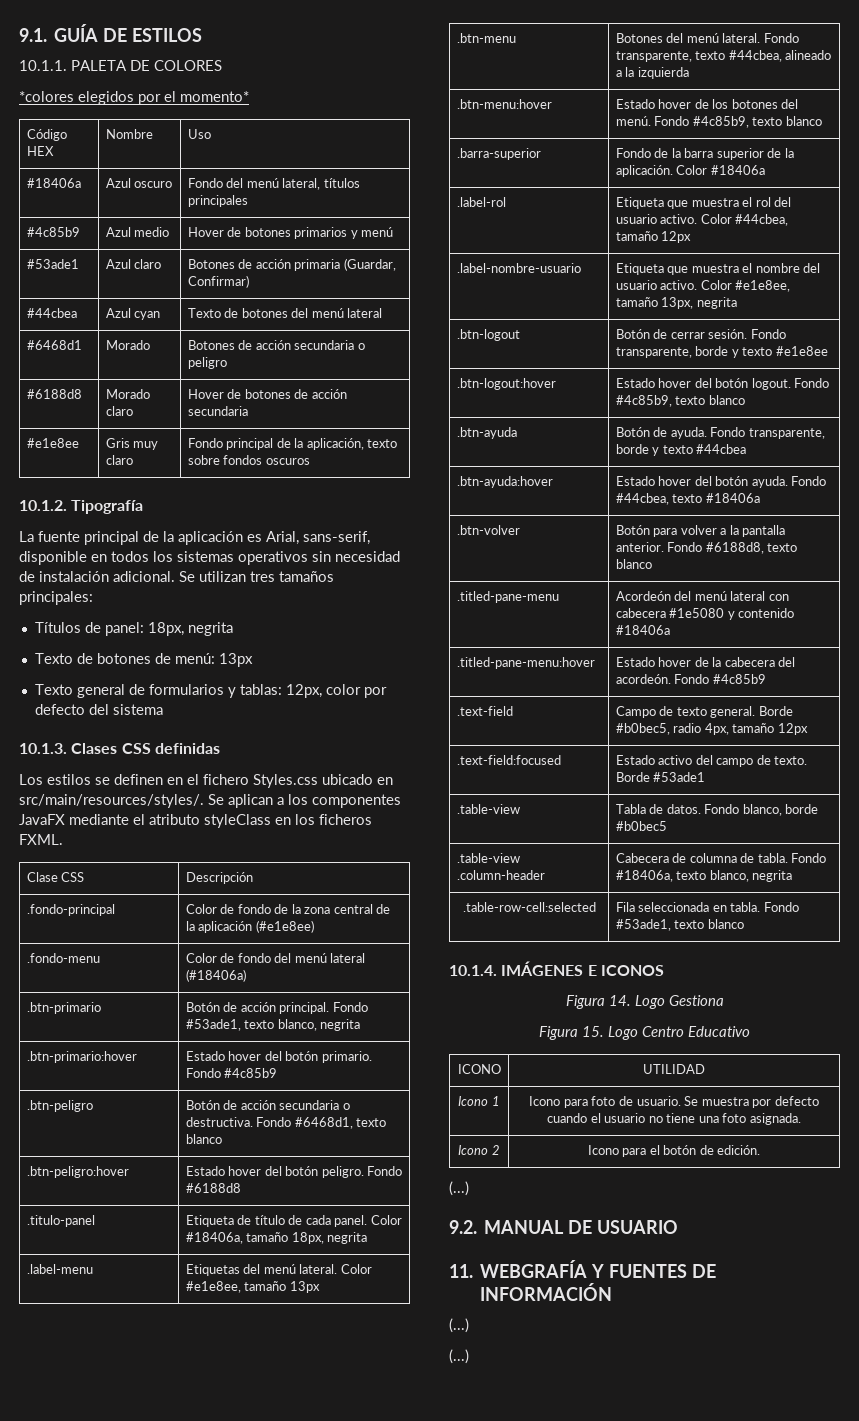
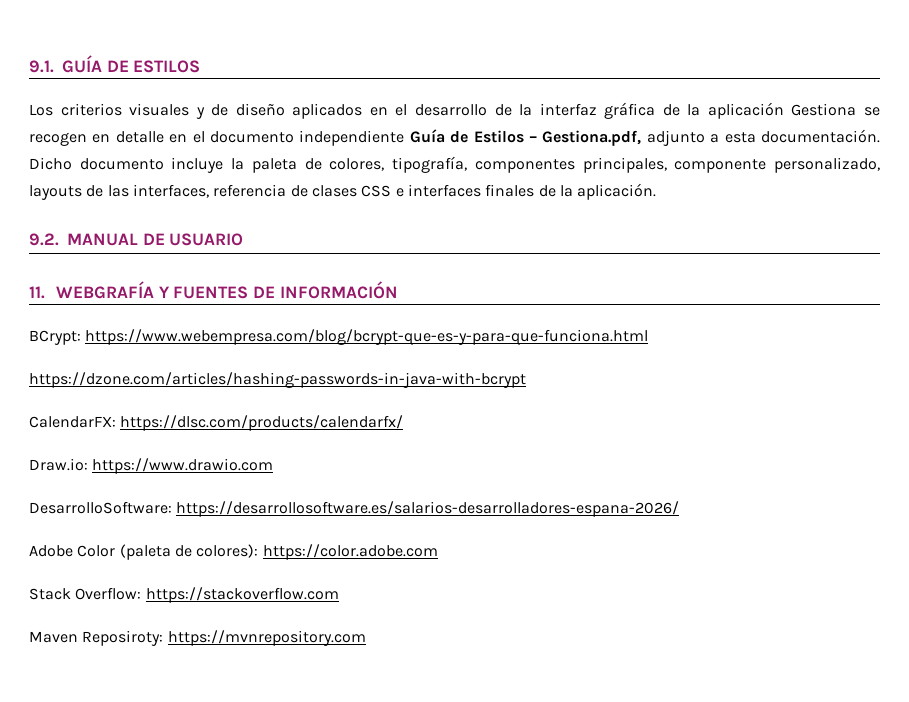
[19,60,222,71] [19,91,249,105] [26,129,67,141] [26,146,54,156] [105,129,153,139] [187,129,211,139] [26,178,81,188] [105,178,173,188] [187,178,360,190] [187,195,248,207] [26,227,80,237] [105,227,170,237] [187,227,394,239] [26,259,79,269] [105,259,162,269] [187,258,396,271] [187,275,249,288] [26,308,77,318] [105,308,161,320] [187,308,383,318] [26,340,82,350] [105,340,150,350] [187,340,365,350] [187,357,227,369] [26,389,82,399] [105,389,150,399] [105,406,133,416] [187,389,347,399] [187,406,248,416] [26,438,79,448] [105,438,159,450] [105,455,133,465] [187,438,398,450] [187,455,310,465] [19,500,144,514] [19,531,370,545] [19,551,400,565] [19,571,334,582] [19,591,93,605] [34,622,233,636] [34,653,253,667] [34,684,387,698] [34,704,163,715] [19,743,220,754] [19,774,393,788] [19,794,401,808] [19,814,372,828] [19,834,63,845] [26,872,85,882] [185,872,253,884] [26,904,115,916] [185,904,391,914] [185,920,314,933] [26,953,100,963] [185,953,366,963] [185,969,246,982] [26,1002,101,1014] [185,1002,368,1014] [185,1019,361,1031] [26,1051,137,1063] [185,1051,372,1063] [185,1068,278,1078] [26,1100,93,1112] [185,1100,350,1110] [185,1117,387,1129] [185,1134,222,1144] [26,1166,129,1178] [185,1166,403,1178] [185,1183,241,1193] [26,1215,95,1227] [185,1215,402,1227] [185,1232,368,1244] [26,1264,93,1274] [185,1264,372,1276] [185,1281,320,1293] [456,33,516,43] [615,33,799,43] [615,50,832,62] [615,67,689,79] [456,99,552,109] [615,99,799,109] [615,116,822,128] [456,148,541,160] [615,148,794,160] [615,165,765,177] [456,197,506,207] [615,197,792,209] [615,214,789,226] [615,231,692,243] [456,263,581,273] [615,263,821,275] [615,280,791,292] [615,297,737,309] [456,329,520,341] [615,329,786,339] [615,346,828,358] [456,378,556,390] [615,378,830,390] [615,395,745,407] [456,427,517,439] [615,427,825,439] [615,444,747,456] [456,476,553,488] [615,476,827,488] [615,493,760,505] [456,525,520,535] [615,525,786,537] [615,542,798,554] [615,559,652,569] [456,591,559,603] [615,591,789,601] [615,608,795,620] [615,625,670,635] [456,657,595,669] [615,657,796,667] [615,674,766,684] [456,706,513,716] [615,706,793,718] [615,723,808,735] [456,755,561,765] [615,755,808,767] [615,772,706,782] [456,804,520,814] [615,804,819,816] [615,821,667,831] [456,853,520,863] [456,870,545,880] [615,853,827,863] [615,870,793,882] [462,902,596,912] [615,902,799,912] [615,919,744,931] [449,961,664,976] [565,995,724,1009] [539,1026,750,1040] [457,1064,501,1074] [643,1064,705,1074] [458,1096,500,1106] [529,1096,819,1108] [547,1113,801,1125] [458,1145,500,1155] [587,1145,761,1157] [449,1181,469,1196] 10.1.1. PALETA DE COLORES // *colores elegidos por el momento* // Código HEX | Nombre | Uso // #18406a | Azul oscuro | Fondo del menú lateral, títulos principales // #4c85b9 | Azul medio | Hover de botones primarios y menú // #53ade1 | Azul claro | Botones de acción primaria (Guardar, Confirmar) // #44cbea | Azul cyan | Texto de botones del menú lateral // #6468d1 | Morado | Botones de acción secundaria o peligro // #6188d8 | Morado claro | Hover de botones de acción secundaria // #e1e8ee | Gris muy claro | Fondo principal de la aplicación, texto sobre fondos oscuros // 10.1.2. Tipografía // La fuente principal de la aplicación es Arial, sans-serif, disponible en todos los sistemas operativos sin necesidad de instalación adicional. Se utilizan tres tamaños principales: // Títulos de panel: 18px, negrita // Texto de botones de menú: 13px // Texto general de formularios y tablas: 12px, color por defecto del sistema // 10.1.3. Clases CSS definidas // Los estilos se definen en el fichero Styles.css ubicado en src/main/resources/styles/. Se aplican a los componentes JavaFX mediante el atributo styleClass en los ficheros FXML. // Clase CSS | Descripción // .fondo-principal | Color de fondo de la zona central de la aplicación (#e1e8ee) // .fondo-menu | Color de fondo del menú lateral (#18406a) // .btn-primario | Botón de acción principal. Fondo #53ade1, texto blanco, negrita // .btn-primario:hover | Estado hover del botón primario. Fondo #4c85b9 // .btn-peligro | Botón de acción secundaria o destructiva. Fondo #6468d1, texto blanco // .btn-peligro:hover | Estado hover del botón peligro. Fondo #6188d8 // .titulo-panel | Etiqueta de título de cada panel. Color #18406a, tamaño 18px, negrita // .label-menu | Etiquetas del menú lateral. Color #e1e8ee, tamaño 13px // .btn-menu | Botones del menú lateral. Fondo transparente, texto #44cbea, alineado a la izquierda // .btn-menu:hover | Estado hover de los botones del menú. Fondo #4c85b9, texto blanco // .barra-superior | Fondo de la barra superior de la aplicación. Color #18406a // .label-rol | Etiqueta que muestra el rol del usuario activo. Color #44cbea, tamaño 12px // .label-nombre-usuario | Etiqueta que muestra el nombre del usuario activo. Color #e1e8ee, tamaño 13px, negrita // .btn-logout | Botón de cerrar sesión. Fondo transparente, borde y texto #e1e8ee // .btn-logout:hover | Estado hover del botón logout. Fondo #4c85b9, texto blanco // .btn-ayuda | Botón de ayuda. Fondo transparente, borde y texto #44cbea // .btn-ayuda:hover | Estado hover del botón ayuda. Fondo #44cbea, texto #18406a // .btn-volver | Botón para volver a la pantalla anterior. Fondo #6188d8, texto blanco // .titled-pane-menu | Acordeón del menú lateral con cabecera #1e5080 y contenido #18406a // .titled-pane-menu:hover | Estado hover de la cabecera del acordeón. Fondo #4c85b9 // .text-field | Campo de texto general. Borde #b0bec5, radio 4px, tamaño 12px // .text-field:focused | Estado activo del campo de texto. Borde #53ade1 // .table-view | Tabla de datos. Fondo blanco, borde #b0bec5 // .table-view .column-header | Cabecera de columna de tabla. Fondo #18406a, texto blanco, negrita // .table-row-cell:selected | Fila seleccionada en tabla. Fondo #53ade1, texto blanco // 10.1.4. IMÁGENES E ICONOS // Figura 14. Logo Gestiona // Figura 15. Logo Centro Educativo // ICONO | UTILIDAD // Icono 1 | Icono para foto de usuario. Se muestra por defecto cuando el usuario no tiene una foto asignada. // Icono 2 | Icono para el botón de edición. // (...) -> [29,102,880,119] [29,129,880,146] [29,156,881,173] [29,183,657,200] Los criterios visuales y de diseño aplicados en el desarrollo de la interfaz gráfica de la aplicación Gestiona se recogen en detalle en el documento independiente Guía de Estilos – Gestiona.pdf, adjunto a esta documentación. Dicho documento incluye la paleta de colores, tipografía, componentes principales, componente personalizado, layouts de las interfaces, referencia de clases CSS e interfaces finales de la aplicación.
[449,1318,469,1333] [449,1349,469,1364] (...) // (...) -> [29,329,649,345] [29,372,526,388] [29,415,404,431] [29,458,274,474] [29,501,680,517] [29,544,438,560] [29,587,339,603] [29,630,366,646] BCrypt: https://www.webempresa.com/blog/bcrypt-que-es-y-para-que-funciona.html // https://dzone.com/articles/hashing-passwords-in-java-with-bcrypt // CalendarFX: https://dlsc.com/products/calendarfx/ // Draw.io: https://www.drawio.com // DesarrolloSoftware: https://desarrollosoftware.es/salarios-desarrolladores-espana-2026/ // Adobe Color (paleta de colores): https://color.adobe.com // Stack Overflow: https://stackoverflow.com // Maven Reposiroty: https://mvnrepository.com

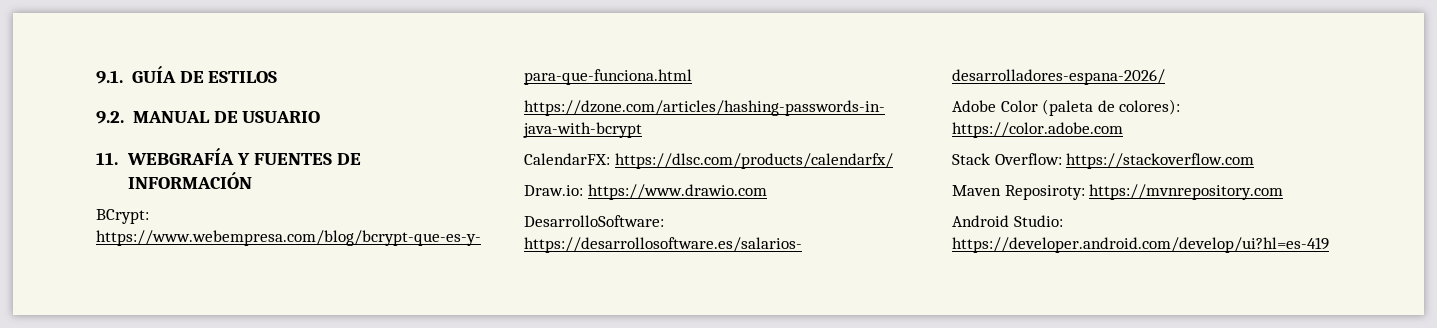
[29,102,880,119] [29,129,880,146] [29,156,881,173] [29,183,657,200] // Los criterios visuales y de diseño aplicados en el desarrollo de la interfaz gráfica de la aplicación Gestiona se recogen en detalle en el documento independiente Guía de Estilos – Gestiona.pdf, adjunto a esta documentación. Dicho documento incluye la paleta de colores, tipografía, componentes principales, componente personalizado, layouts de las interfaces, referencia de clases CSS e interfaces finales de la aplicación. -> (278, 77) none
(366, 638) none -> [952,215,1063,227] [952,237,1329,253] // Android Studio: https://developer.android.com/develop/ui?hl=es-419

